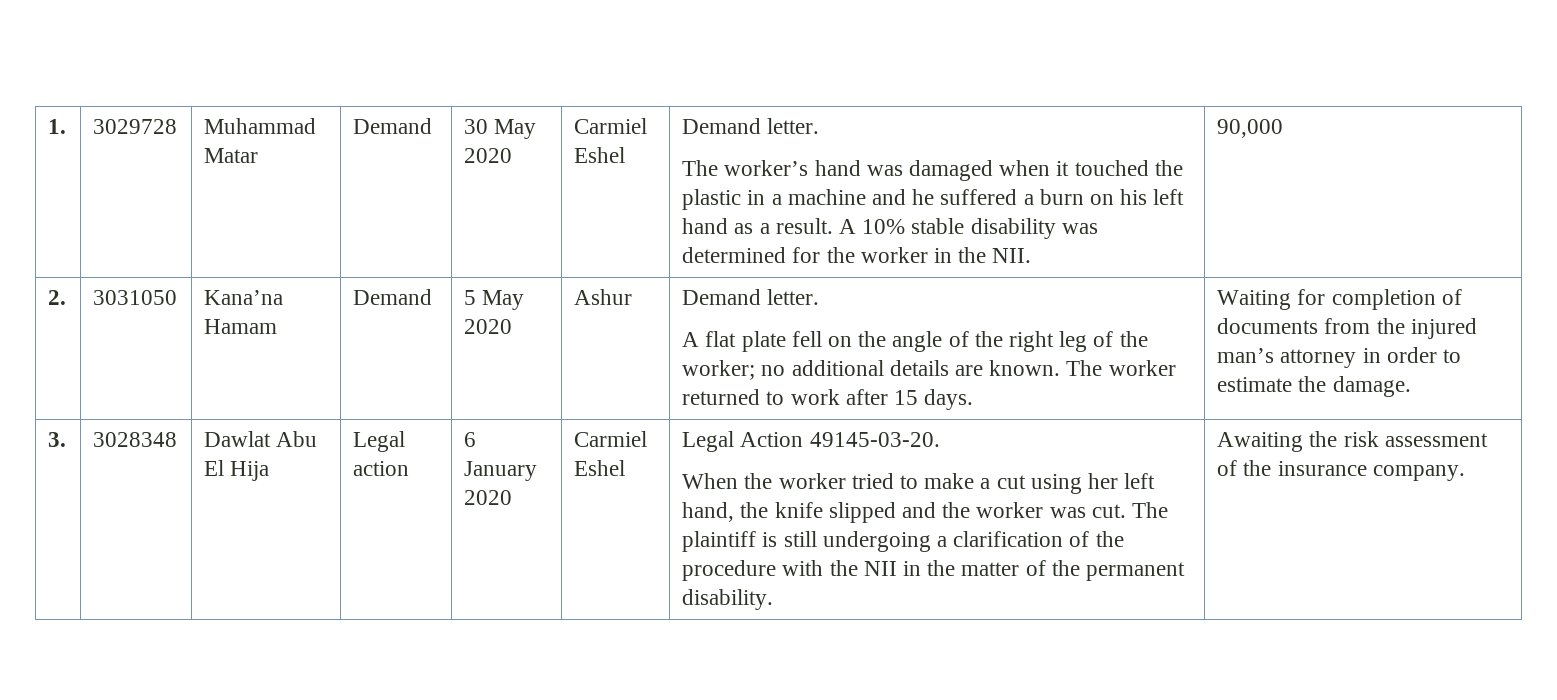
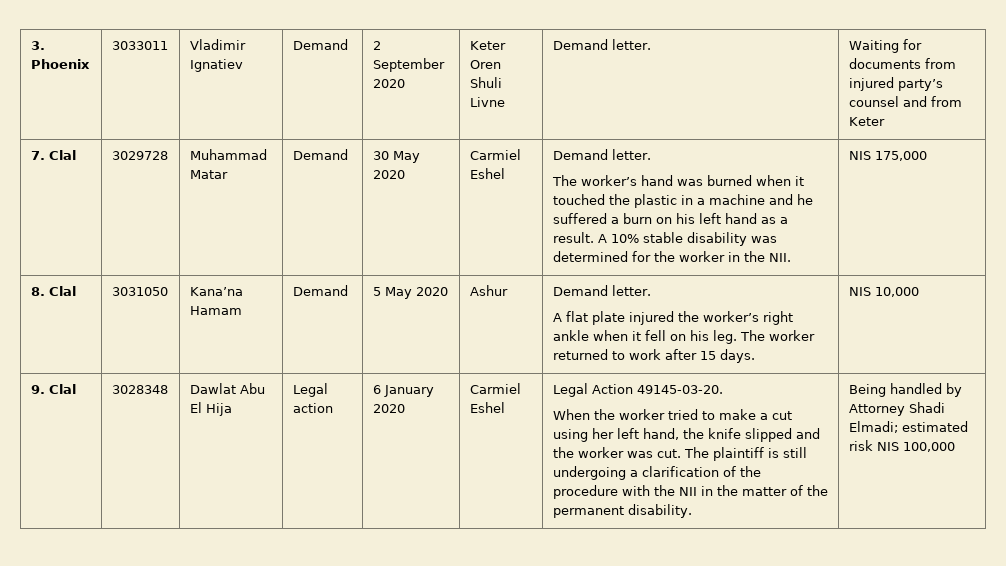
[48,119,67,134] 1. -> [30,41,45,50] [30,59,90,69] [111,41,168,50] [189,39,246,50] [189,59,243,72] [292,39,348,50] [372,41,381,50] [372,58,445,72] [372,79,405,88] [469,41,506,50] [469,60,501,69] [469,77,502,88] [469,97,505,107] [552,39,651,50] [848,39,922,53] [848,58,956,69] [848,77,943,91] [848,96,962,107] [848,117,885,126] [30,150,76,160] 3. Phoenix | 3033011 | Vladimir Ignatiev | Demand | 2 September 2020 | Keter Oren Shuli Livne | Demand letter. | Waiting for documents from injured party’s counsel and from Keter // 7. Clal
[908,160,993,181] damaged -> [706,175,752,186] burned
[1217,119,1284,138] [48,290,67,305] 90,000 // 2. -> [848,151,927,161] [30,286,76,296] NIS 175,000 // 8. Clal
[791,331,1148,352] [682,360,1061,380] fell on the angle of the right leg of the worker; no additional details are known. -> [628,311,793,325] [552,330,737,344] injured the worker’s right ankle when it fell on his leg.
[1217,289,1462,310] [1217,318,1477,339] [1217,347,1461,368] [1217,376,1411,397] [48,432,67,447] Waiting for completion of documents from the injured man’s attorney in order to estimate the damage. // 3. -> [848,287,919,297] [30,384,76,394] NIS 10,000 // 9. Clal
[1217,431,1488,452] [1217,460,1465,481] Awaiting the risk assessment of the insurance company. -> [848,383,962,397] [848,402,945,416] [848,421,968,433] [848,440,955,452] Being handled by Attorney Shadi Elmadi; estimated risk NIS 100,000

